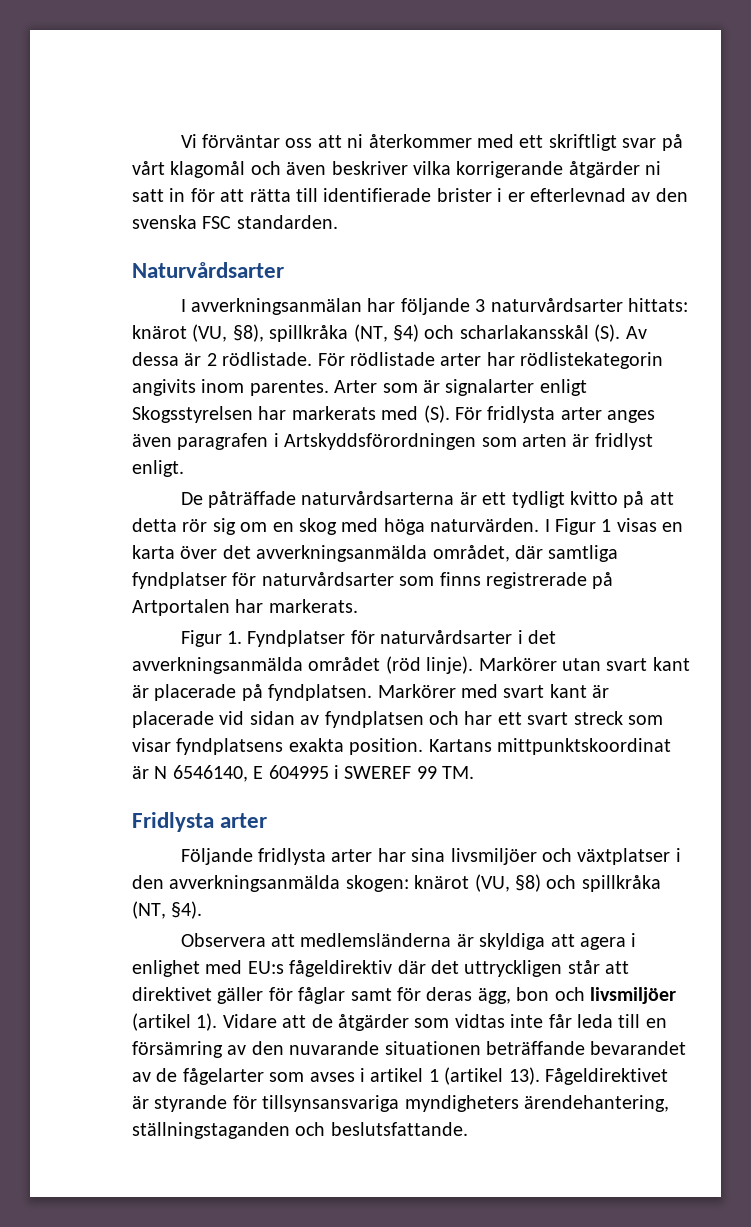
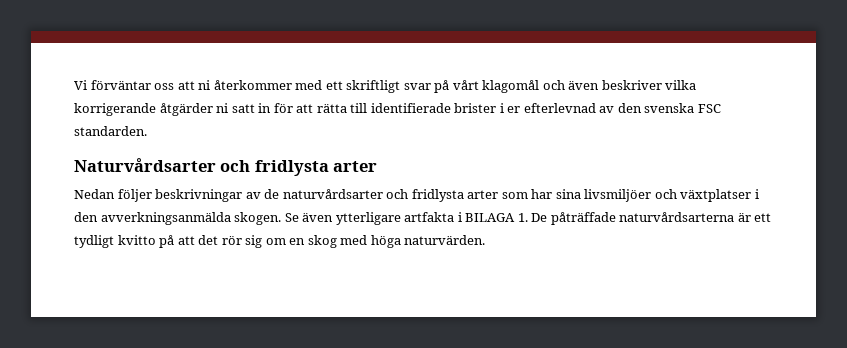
[180,298,689,315] [132,324,647,342] [132,352,664,369] [132,379,587,396] [132,405,656,423] [132,433,653,450] [132,460,184,477] // I avverkningsanmälan har följande 3 naturvårdsarter hittats: knärot (VU, §8), spillkråka (NT, §4) och scharlakansskål (S). Av dessa är 2 rödlistade. För rödlistade arter har rödlistekategorin angivits inom parentes. Arter som är signalarter enligt Skogsstyrelsen har markerats med (S). För fridlysta arter anges även paragrafen i Artskyddsförordningen som arten är fridlyst enligt. // -> [220,160,378,176] [74,189,759,202] [74,212,528,225] och fridlysta arter // Nedan följer beskrivningar av de naturvårdsarter och fridlysta arter som har sina livsmiljöer och växtplatser i den avverkningsanmälda skogen. Se även ytterligare artfakta i BILAGA 1.
[132,518,177,532] detta -> [198,235,219,245] det
[544,518,684,535] [132,545,619,562] [132,572,614,589] [132,599,358,616] [180,630,557,647] [132,656,690,674] [132,684,610,701] [132,711,663,728] [132,738,671,755] [132,765,475,782] [132,812,268,832] [180,848,681,865] [132,874,661,892] [132,901,203,919] [180,933,637,950] [132,960,630,977] [132,987,676,1004] [132,1013,667,1031] [132,1041,687,1058] [132,1067,668,1085] [132,1095,669,1112] [132,1122,468,1139] I Figur 1 visas en karta över det avverkningsanmälda området, där samtliga fyndplatser för naturvårdsarter som finns registrerade på Artportalen har markerats. // Figur 1. Fyndplatser för naturvårdsarter i det avverkningsanmälda området (röd linje). Markörer utan svart kant är placerade på fyndplatsen. Markörer med svart kant är placerade vid sidan av fyndplatsen och har ett svart streck som visar fyndplatsens exakta position. Kartans mittpunktskoordinat är N 6546140, E 604995 i SWEREF 99 TM. // Fridlysta arter // Följande fridlysta arter har sina livsmiljöer och växtplatser i den avverkningsanmälda skogen: knärot (VU, §8) och spillkråka (NT, §4). // Observera att medlemsländerna är skyldiga att agera i enlighet med EU:s fågeldirektiv där det uttryckligen står att direktivet gäller för fåglar samt för deras ägg, bon och livsmiljöer (artikel 1). Vidare att de åtgärder som vidtas inte får leda till en försämring av den nuvarande situationen beträffande bevarandet av de fågelarter som avses i artikel 1 (artikel 13). Fågeldirektivet är styrande för tillsynsansvariga myndigheters ärendehantering, ställningstaganden och beslutsfattande. -> (486, 240) none

